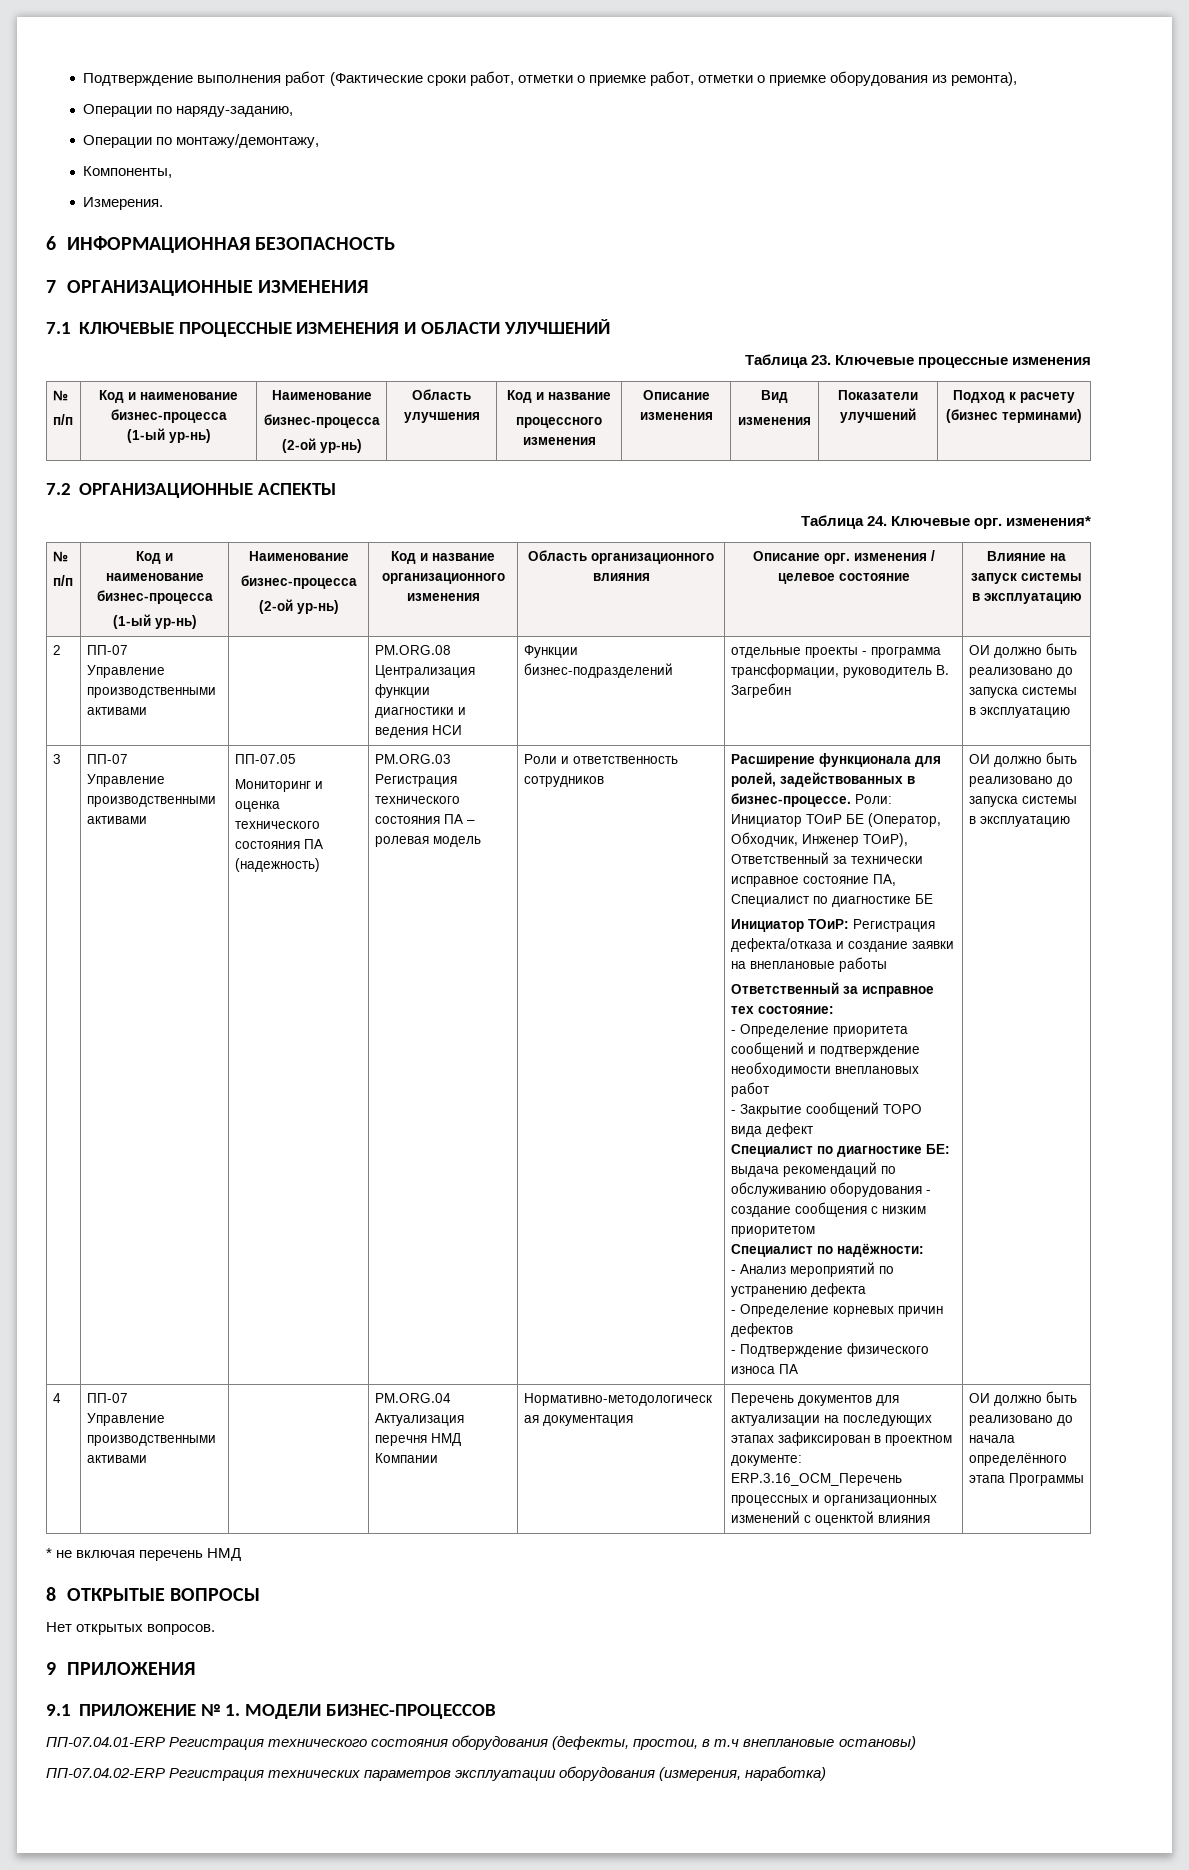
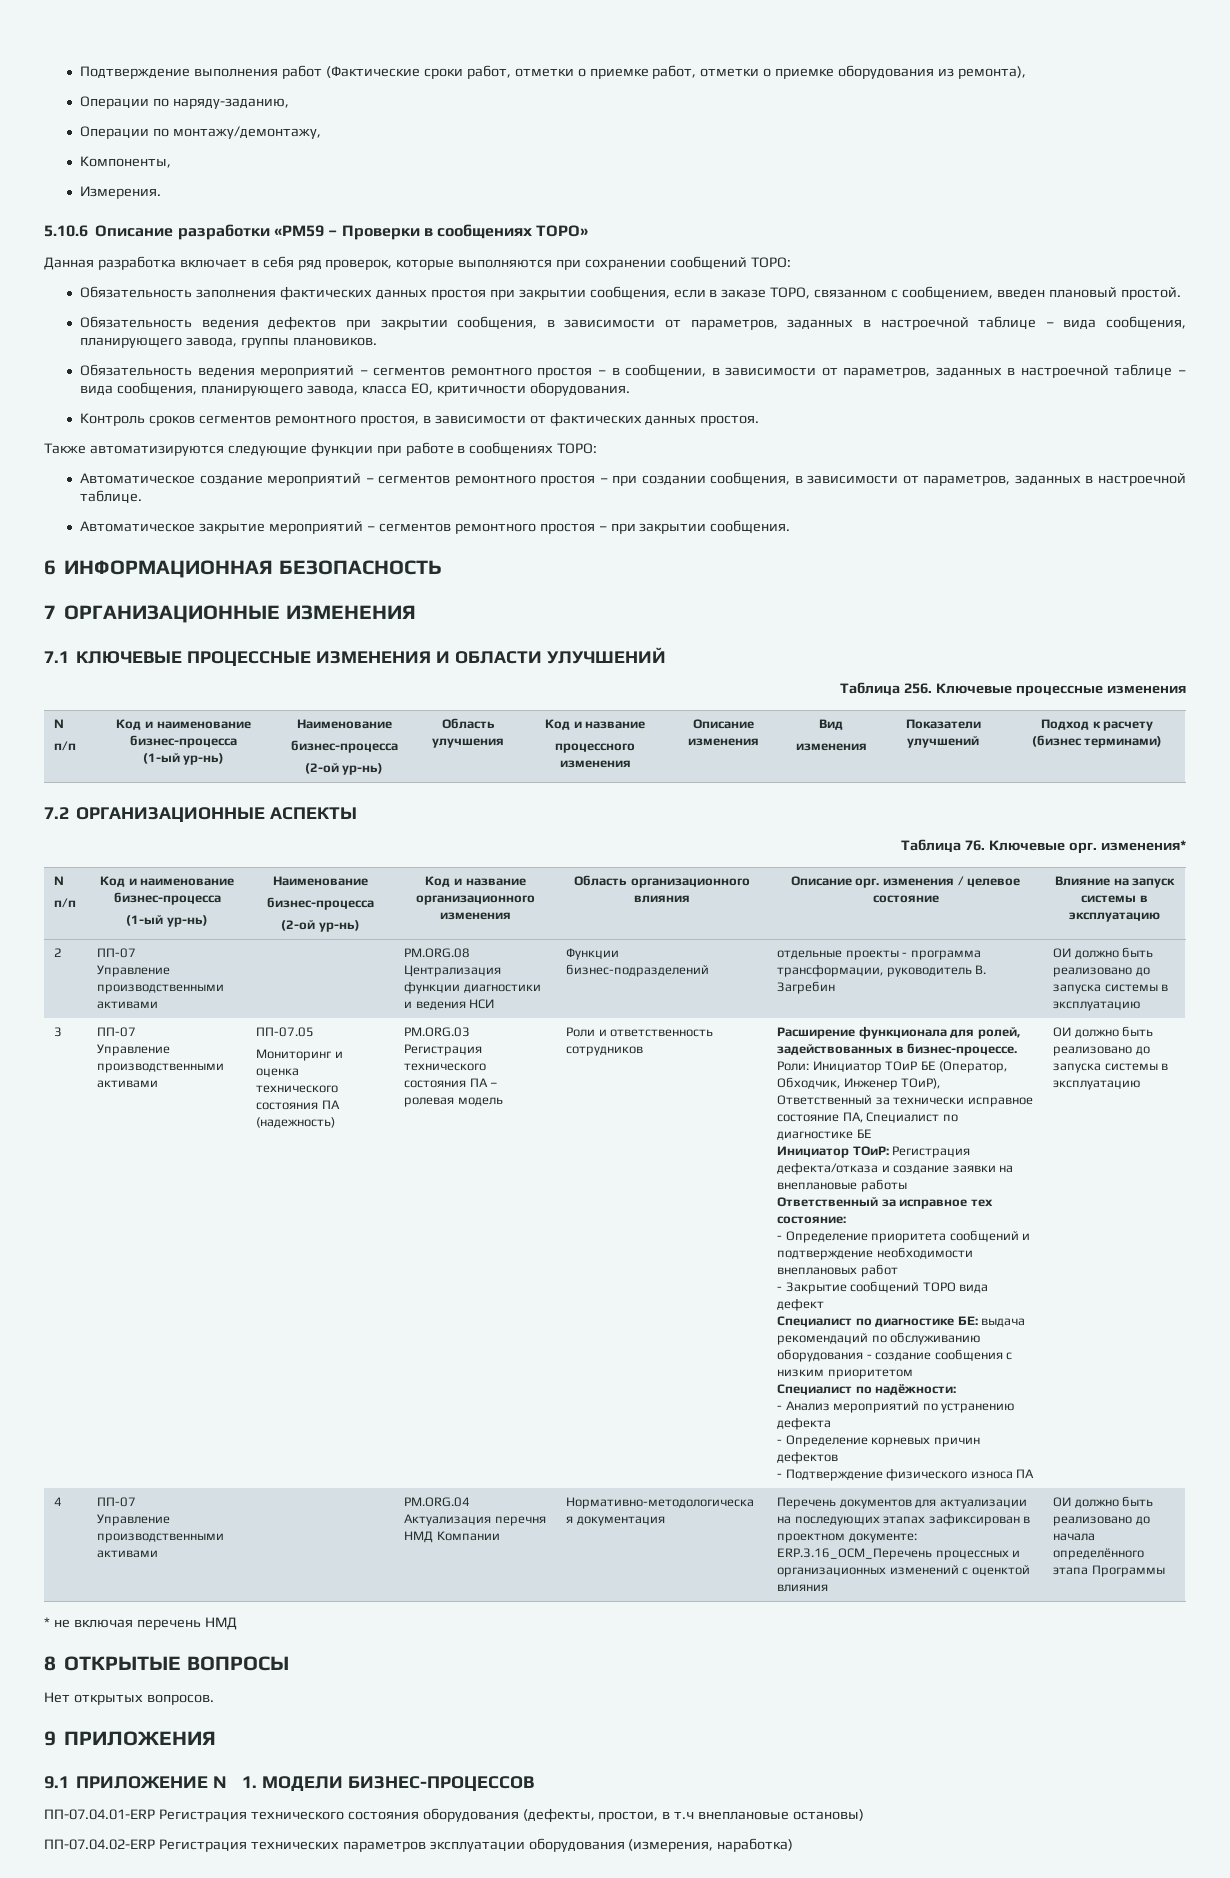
(164, 203) none -> [44,224,589,240] [44,256,791,270] [80,286,1181,300] [80,316,1187,330] [80,337,377,348] [80,364,1187,378] [80,382,630,396] [80,412,760,426] [44,442,598,456] [80,472,1186,486] [80,490,143,503] [80,520,791,534] // 5.10.6 Описание разработки «PM59 – Проверки в сообщениях ТОРО» // Данная разработка включает в себя ряд проверок, которые выполняются при сохранении сообщений ТОРО: // Обязательность заполнения фактических данных простоя при закрытии сообщения, если в заказе ТОРО, связанном с сообщением, введен плановый простой. // Обязательность ведения дефектов при закрытии сообщения, в зависимости от параметров, заданных в настроечной таблице – вида сообщения, планирующего завода, группы плановиков. // Обязательность ведения мероприятий – сегментов ремонтного простоя – в сообщении, в зависимости от параметров, заданных в настроечной таблице – вида сообщения, планирующего завода, класса ЕО, критичности оборудования. // Контроль сроков сегментов ремонтного простоя, в зависимости от фактических данных простоя. // Также автоматизируются следующие функции при работе в сообщениях ТОРО: // Автоматическое создание мероприятий – сегментов ремонтного простоя – при создании сообщения, в зависимости от параметров, заданных в настроечной таблице. // Автоматическое закрытие мероприятий – сегментов ремонтного простоя – при закрытии сообщения.
[810,355,831,365] 23. -> [904,683,933,694] 256.
[866,516,887,526] 24. -> [965,840,986,851] 76.

